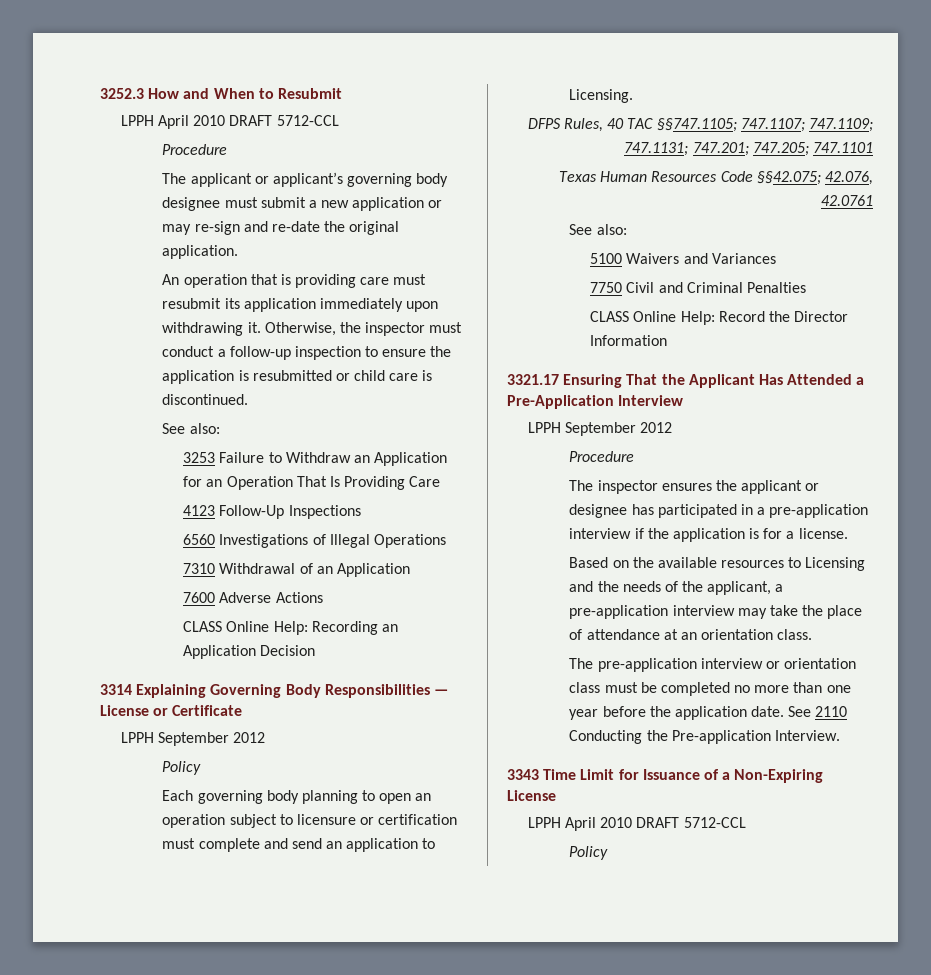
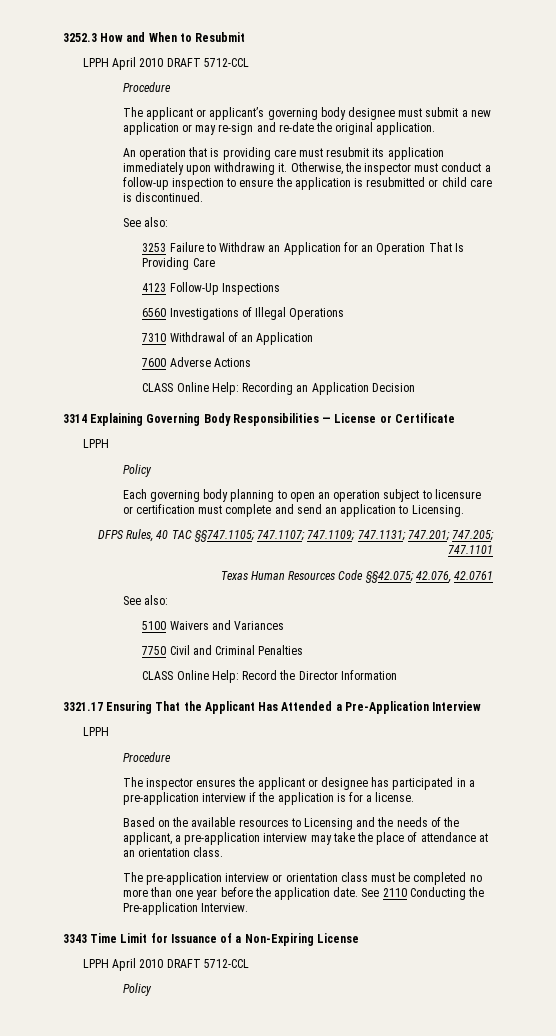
[157,732,266,746] September 2012 -> (109, 443) none
[564,422,673,436] September 2012 -> (109, 731) none

